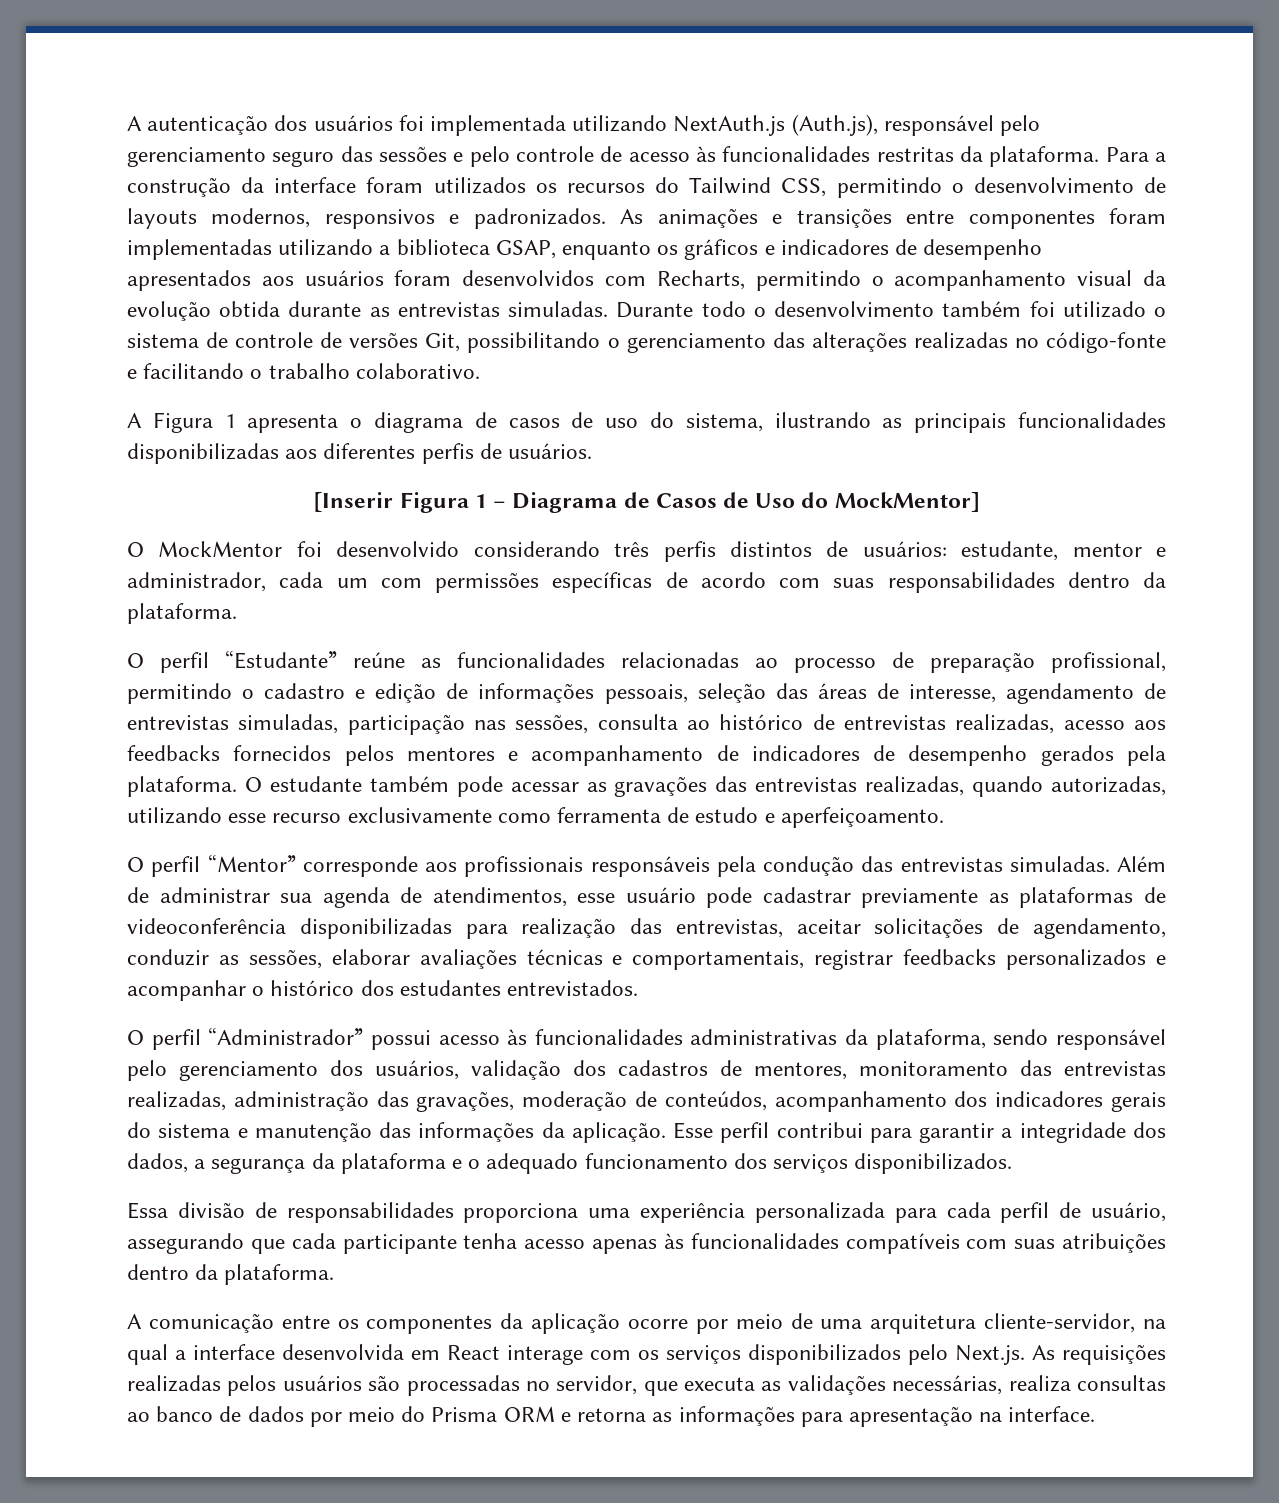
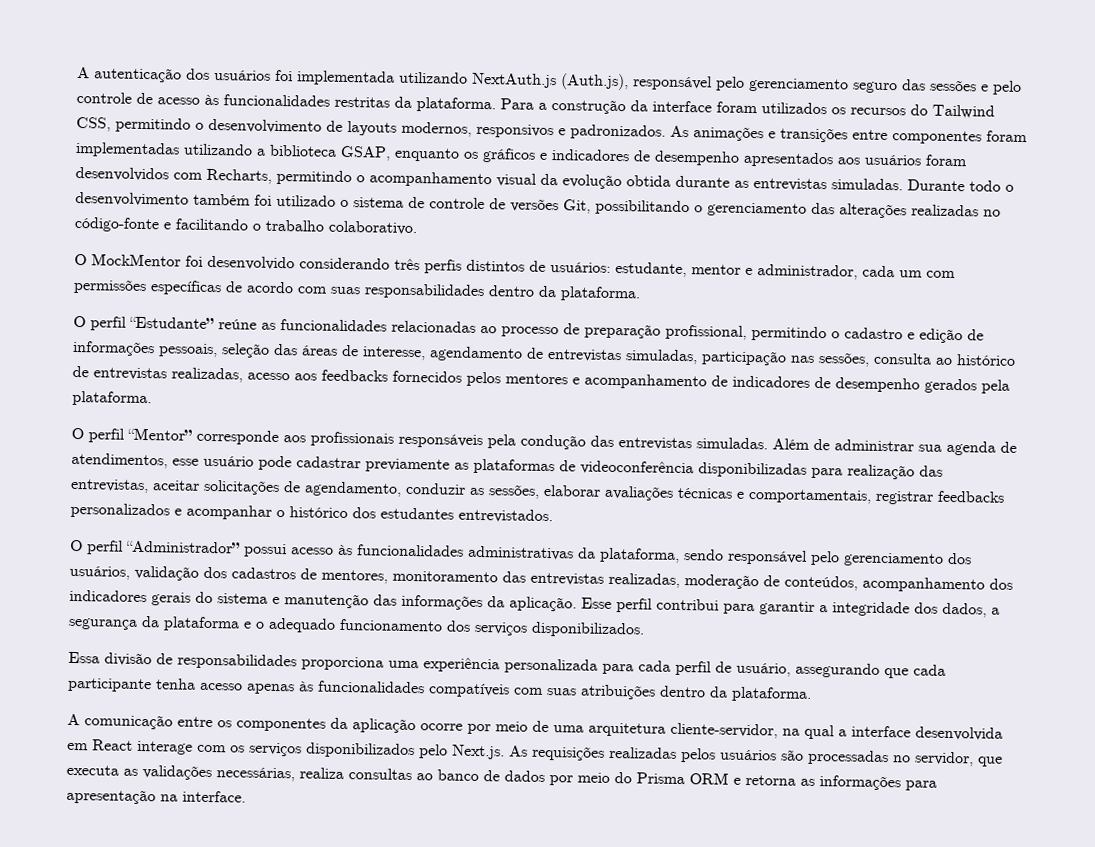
[127,412,1166,433] [127,443,593,464] [313,492,980,513] // A Figura 1 apresenta o diagrama de casos de uso do sistema, ilustrando as principais funcionalidades disponibilizadas aos diferentes perfis de usuários. // [Inserir Figura 1 – Diagrama de Casos de Uso do MockMentor] -> (417, 228) none
[244,776,1166,797] [127,807,944,828] O estudante também pode acessar as gravações das entrevistas realizadas, quando autorizadas, utilizando esse recurso exclusivamente como ferramenta de estudo e aperfeiçoamento. -> (152, 398) none
[233,1091,515,1112] administração das gravações, -> (680, 580) none

